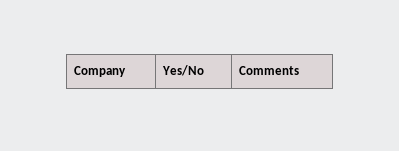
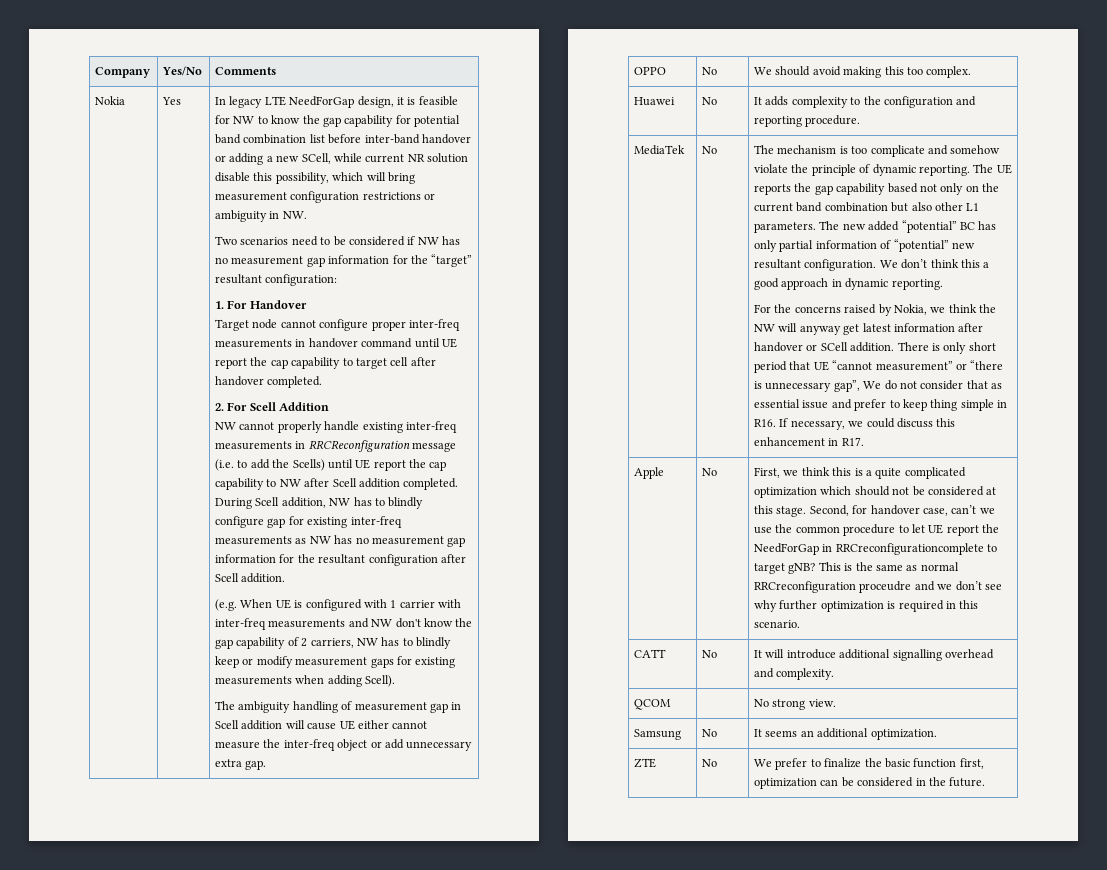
(300, 70) none -> [95,96,126,105] [162,97,182,105] [215,96,458,108] [215,115,461,127] [215,134,471,144] [215,153,469,165] [215,172,415,184] [215,191,436,203] [215,210,307,222] [215,236,461,246] [215,254,473,267] [215,274,338,286] [215,300,307,309] [215,319,460,331] [215,338,457,348] [215,357,436,369] [215,376,323,388] [215,402,330,411] [215,421,457,433] [215,440,457,452] [215,459,447,471] [215,478,459,490] [215,497,424,509] [215,516,402,528] [215,535,466,547] [215,554,466,566] [215,573,286,583] [215,599,462,611] [215,618,473,630] [215,637,452,649] [215,656,456,668] [215,675,396,687] [215,701,462,713] [215,720,428,730] [215,739,473,751] [215,759,267,770] [634,67,667,75] [702,67,718,75] [754,66,972,78] [634,97,676,106] [702,97,718,105] [754,96,977,108] [754,115,861,127] [634,145,686,155] [702,146,718,154] [754,145,1001,157] [754,164,1012,176] [754,183,1000,195] [754,202,980,212] [754,220,997,233] [754,239,975,252] [754,259,990,271] [754,278,943,290] [754,304,997,316] [754,323,984,335] [754,342,996,354] [754,360,1004,373] [754,380,1003,392] [754,399,1008,411] [754,418,956,430] [754,437,864,446] [634,467,665,479] [702,468,718,476] [754,467,966,479] [754,486,997,498] [754,505,995,517] [754,524,1000,536] [754,543,998,555] [754,562,959,574] [754,581,1002,593] [754,600,979,612] [754,620,801,628] [634,649,667,658] [702,650,718,658] [754,649,994,661] [754,668,835,680] [634,699,672,710] [754,699,836,710] [634,729,682,740] [702,729,718,737] [754,728,937,740] [634,758,657,768] [702,759,718,767] [754,758,984,770] [754,777,986,789] // Nokia | Yes | In legacy LTE NeedForGap design, it is feasible for NW to know the gap capability for potential band combination list before inter-band handover or adding a new SCell, while current NR solution disable this possibility, which will bring measurement configuration restrictions or ambiguity in NW. // Two scenarios need to be considered if NW has no measurement gap information for the “target” resultant configuration: // 1. For Handover // Target node cannot configure proper inter-freq measurements in handover command until UE report the cap capability to target cell after handover completed. // 2. For Scell Addition // NW cannot properly handle existing inter-freq measurements in RRCReconfiguration message (i.e. to add the Scells) until UE report the cap capability to NW after Scell addition completed. During Scell addition, NW has to blindly configure gap for existing inter-freq measurements as NW has no measurement gap information for the resultant configuration after Scell addition. // (e.g. When UE is configured with 1 carrier with inter-freq measurements and NW don't know the gap capability of 2 carriers, NW has to blindly keep or modify measurement gaps for existing measurements when adding Scell). // The ambiguity handling of measurement gap in Scell addition will cause UE either cannot measure the inter-freq object or add unnecessary extra gap. // OPPO | No | We should avoid making this too complex. // Huawei | No | It adds complexity to the configuration and reporting procedure. // MediaTek | No | The mechanism is too complicate and somehow violate the principle of dynamic reporting. The UE reports the gap capability based not only on the current band combination but also other L1 parameters. The new added “potential” BC has only partial information of “potential” new resultant configuration. We don’t think this a good approach in dynamic reporting. // For the concerns raised by Nokia, we think the NW will anyway get latest information after handover or SCell addition. There is only short period that UE “cannot measurement” or “there is unnecessary gap”, We do not consider that as essential issue and prefer to keep thing simple in R16. If necessary, we could discuss this enhancement in R17. // Apple | No | First, we think this is a quite complicated optimization which should not be considered at this stage. Second, for handover case, can’t we use the common procedure to let UE report the NeedForGap in RRCreconfigurationcomplete to target gNB? This is the same as normal RRCreconfiguration proceudre and we don’t see why further optimization is required in this scenario. // CATT | No | It will introduce additional signalling overhead and complexity. // QCOM | | No strong view. // Samsung | No | It seems an additional optimization. // ZTE | No | We prefer to finalize the basic function first, optimization can be considered in the future.

